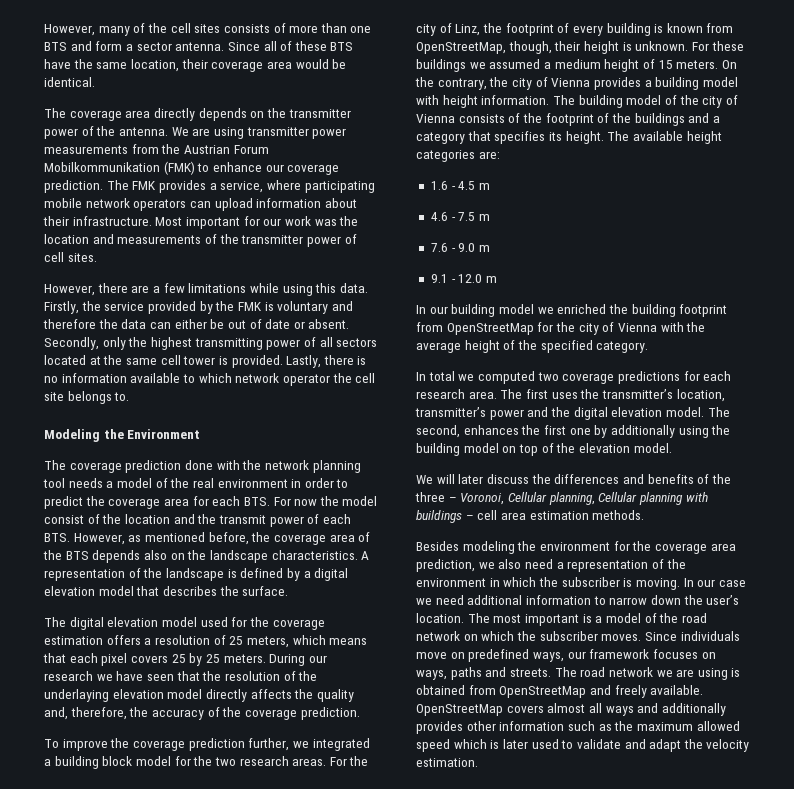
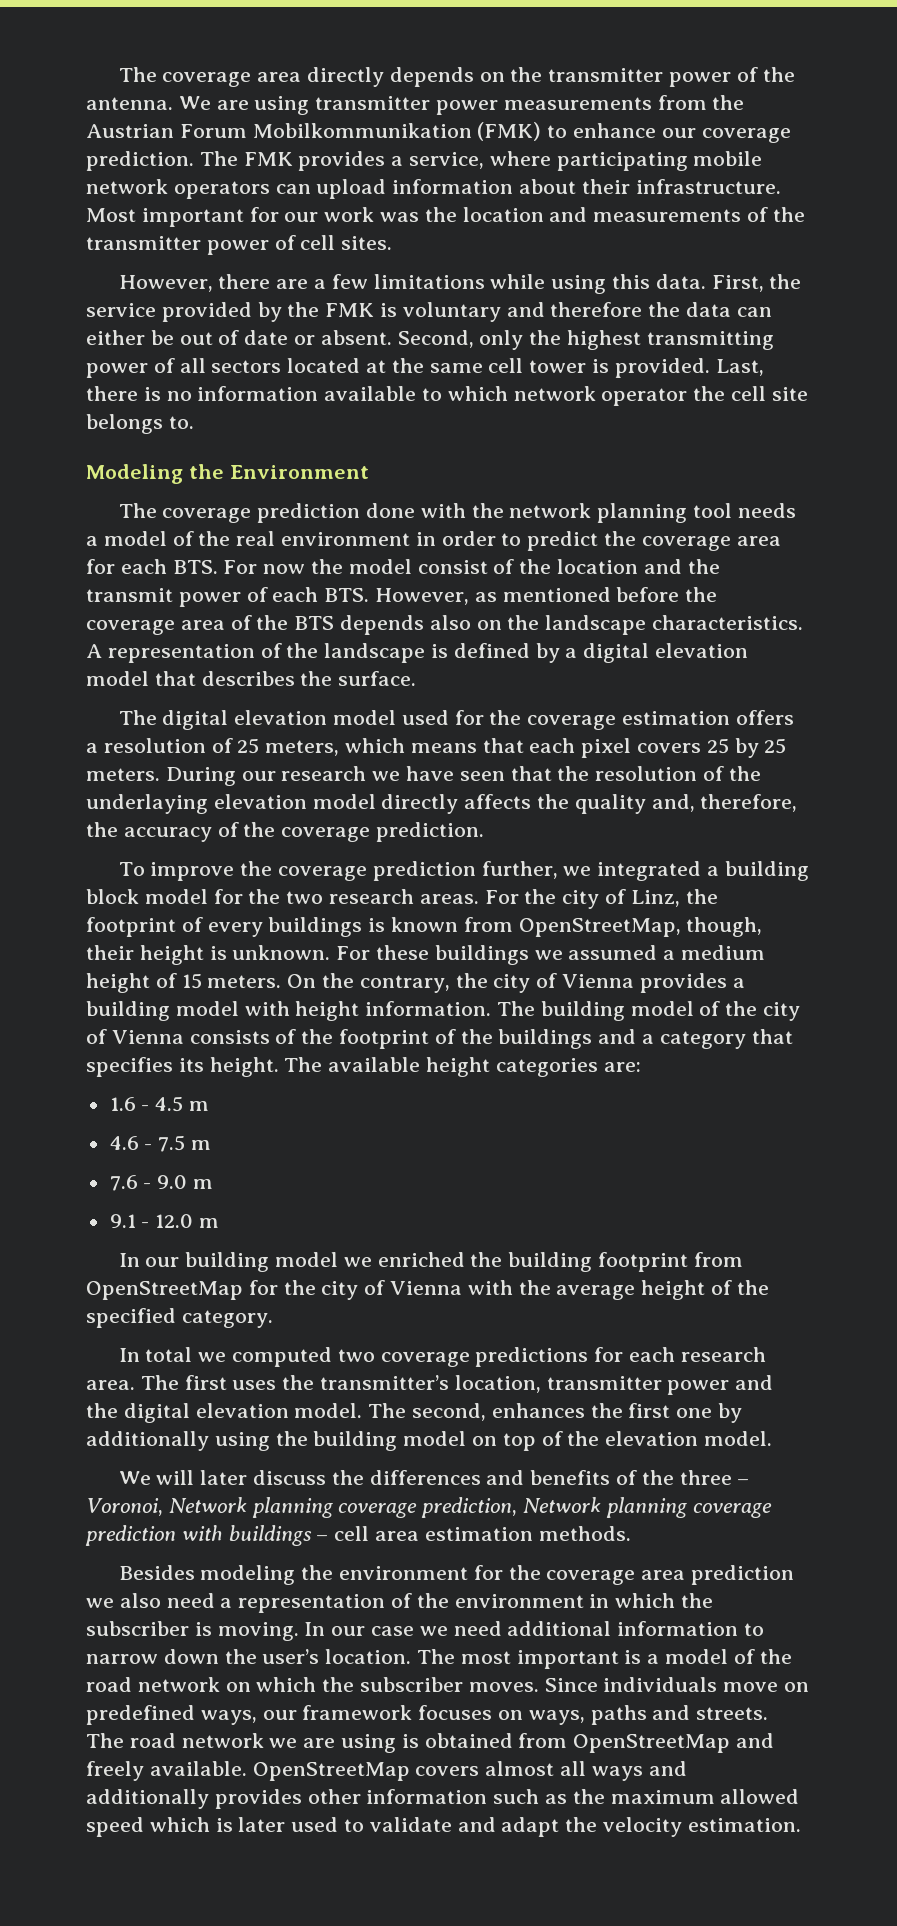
[44,23,372,36] [44,41,354,51] [44,59,347,72] [44,77,95,87] However, many of the cell sites consists of more than one BTS and form a sector antenna. Since all of these BTS have the same location, their coverage area would be identical. // -> (118, 74) none
[44,301,79,314] Firstly, -> [711,275,764,292] First,
[44,337,99,350] Secondly, -> [397,330,474,348] Second,
[286,355,322,368] Lastly, -> [715,359,764,376] Last,
[208,532,249,545] before, -> [616,587,680,602] before
[606,23,651,36] building -> [268,917,363,937] buildings
[415,407,486,417] transmitter’s -> [546,1376,662,1390] transmitter
[507,492,683,505] Cellular planning, Cellular planning -> [168,1497,772,1518] [85,1525,176,1546] Network planning coverage prediction, Network planning coverage prediction
[416,559,475,572] prediction, -> [691,1565,795,1585] prediction

